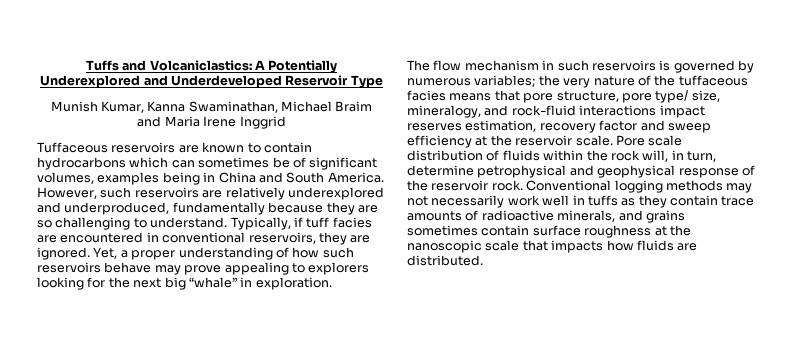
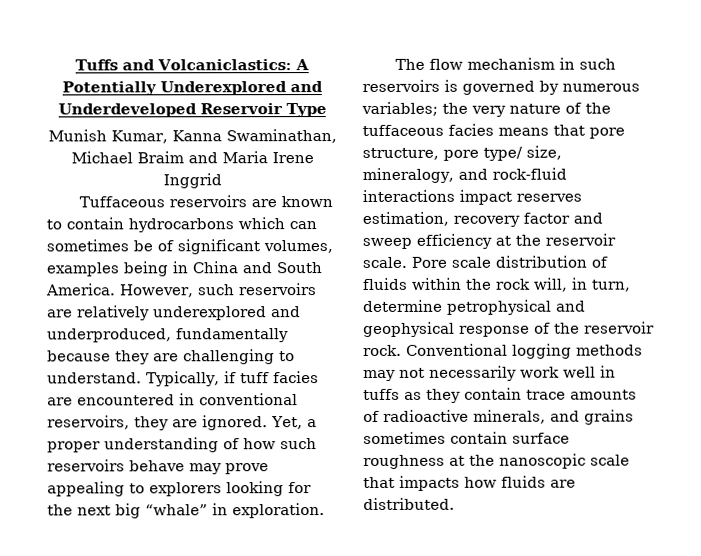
[37,220,52,228] so -> (179, 357) none

